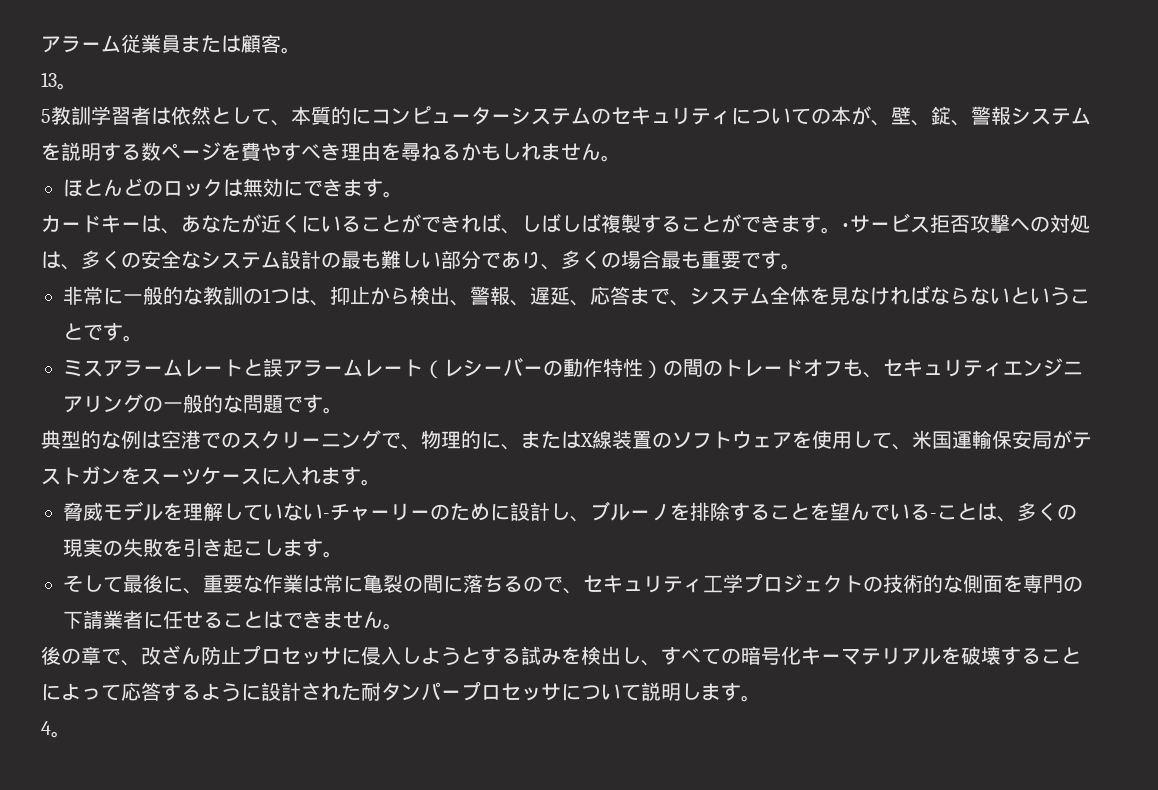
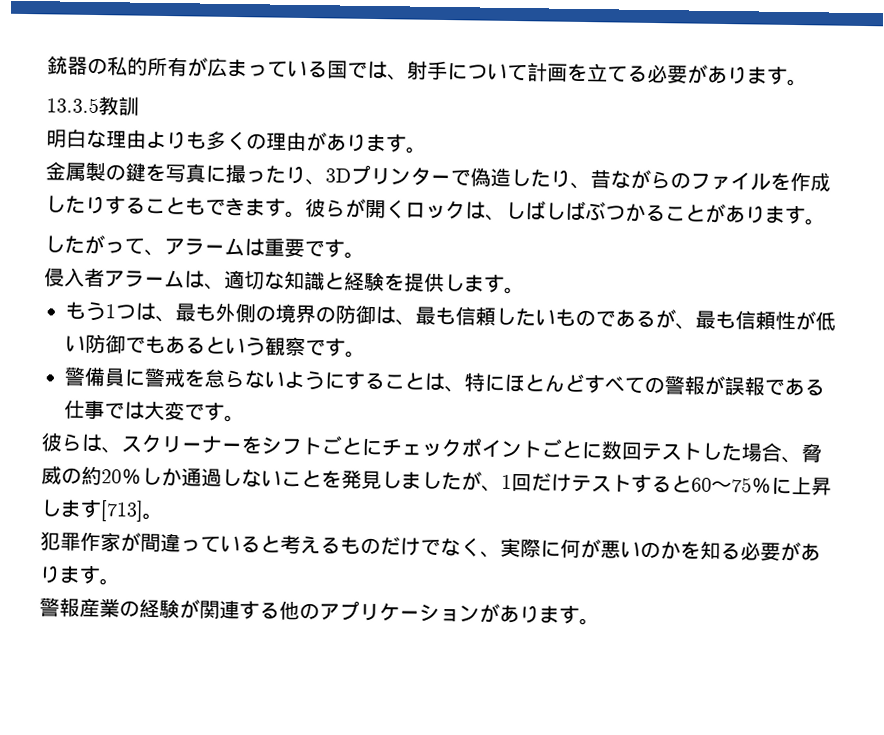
[41,34,301,54] [41,72,77,90] [41,106,1091,126] [41,142,621,162] [63,178,403,198] [41,213,501,234] アラーム従業員または顧客。 // 13。 // 5教訓学習者は依然として、本質的にコンピューターシステムのセキュリティについての本が、壁、錠、警報システムを説明する数ページを費やすべき理由を尋ねるかもしれません。 // ほとんどのロックは無効にできます。 // カードキーは、あなたが近くにいることができれば -> [47,55,808,87] [46,96,139,116] [46,128,427,154] [45,161,831,192] [45,195,486,220] 銃器の私的所有が広まっている国では、射手について計画を立てる必要があります。 // 13.3.5教訓 // 明白な理由よりも多くの理由があります。 // 金属製の鍵を写真に撮ったり、3Dプリンターで偽造したり、昔ながらのファイルを作成したりすることもできます。彼らが開くロックは
[601,213,1090,234] [41,250,801,270] [63,285,1090,306] [63,323,143,342] [63,357,1083,379] [63,394,343,414] [41,430,1092,450] [41,466,381,486] [63,501,1077,522] [63,538,343,558] [63,573,1083,594] [63,610,403,630] [41,645,1081,666] [41,681,761,702] [41,721,51,735] 複製することができます。•サービス拒否攻撃への対処は、多くの安全なシステム設計の最も難しい部分であり、多くの場合最も重要です。 // 非常に一般的な教訓の1つは、抑止から検出、警報、遅延、応答まで、システム全体を見なければならないということです。 // ミスアラームレートと誤アラームレート（レシーバーの動作特性）の間のトレードオフも、セキュリティエンジニアリングの一般的な問題です。 // 典型的な例は空港でのスクリーニングで、物理的に、またはX線装置のソフトウェアを使用して、米国運輸保安局がテストガンをスーツケースに入れます。 // 脅威モデルを理解していない-チャーリーのために設計し、ブルーノを排除することを望んでいる-ことは、多くの現実の失敗を引き起こします。 // そして最後に、重要な作業は常に亀裂の間に落ちるので、セキュリティ工学プロジェクトの技術的な側面を専門の下請業者に任せることはできません。 // 後の章で、改ざん防止プロセッサに侵入しようとする試みを検出し、すべての暗号化キーマテリアルを破壊することによって応答するように設計された耐タンパープロセッサについて説明します。 // 4 -> [585,201,826,226] [44,234,365,259] [44,267,525,295] [65,301,836,331] [65,333,366,358] [64,366,825,397] [64,399,245,423] [41,432,822,464] [41,465,832,496] [40,499,163,522] [40,531,821,562] [39,565,120,586] [39,597,580,624] ぶつかることがあります。 // したがって、アラームは重要です。 // 侵入者アラームは、適切な知識と経験を提供します。 // もう1つは、最も外側の境界の防御は、最も信頼したいものであるが、最も信頼性が低い防御でもあるという観察です。 // 警備員に警戒を怠らないようにすることは、特にほとんどすべての警報が誤報である仕事では大変です。 // 彼らは、スクリーナーをシフトごとにチェックポイントごとに数回テストした場合、脅威の約20％しか通過しないことを発見しましたが、1回だけテストすると60〜75％に上昇します[713]。 // 犯罪作家が間違っていると考えるものだけでなく、実際に何が悪いのかを知る必要があります。 // 警報産業の経験が関連する他のアプリケーションがあります

